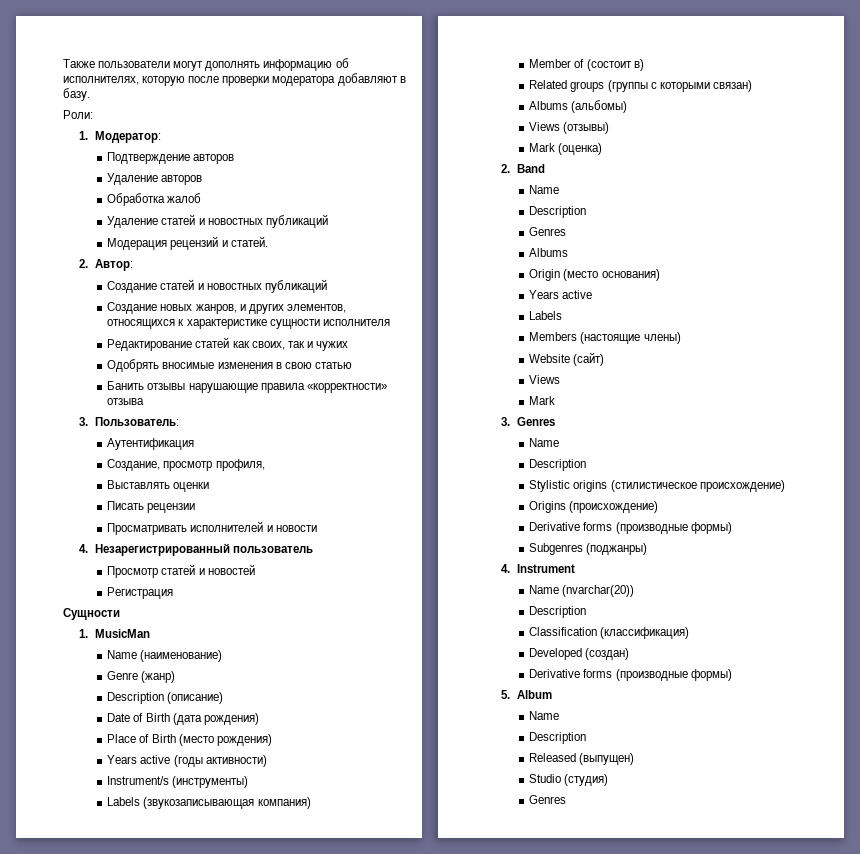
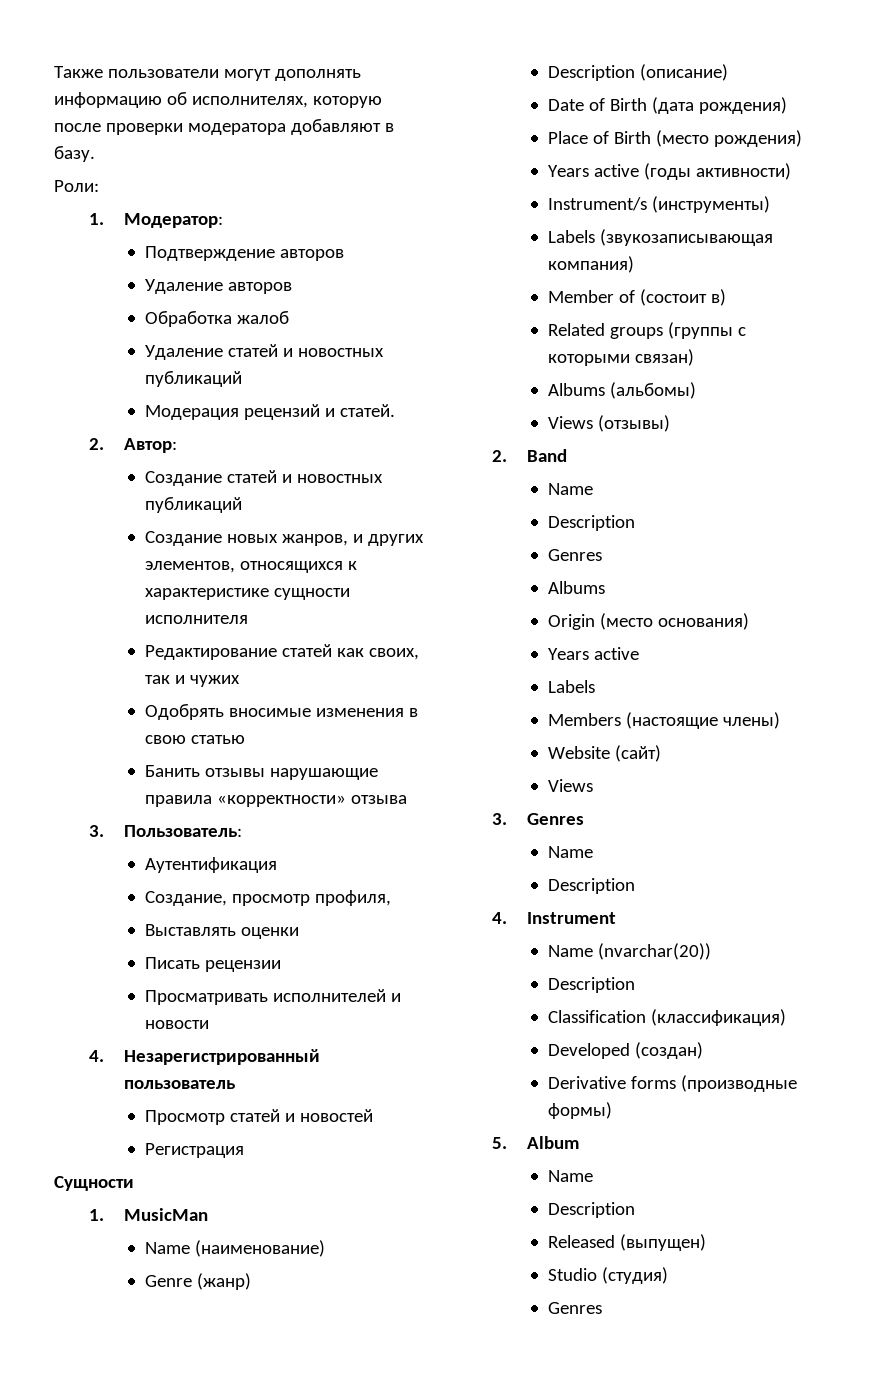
[529,143,603,155] // Mark (оценка) -> (670, 423) none
[529,396,556,405] // Mark -> (593, 785) none
[529,480,785,492] [529,501,659,513] [529,522,732,534] [529,543,648,555] // Stylistic origins (стилистическое происхождение) // Origins (происхождение) // Derivative forms (производные формы) // Subgenres (поджанры) -> (635, 886) none

